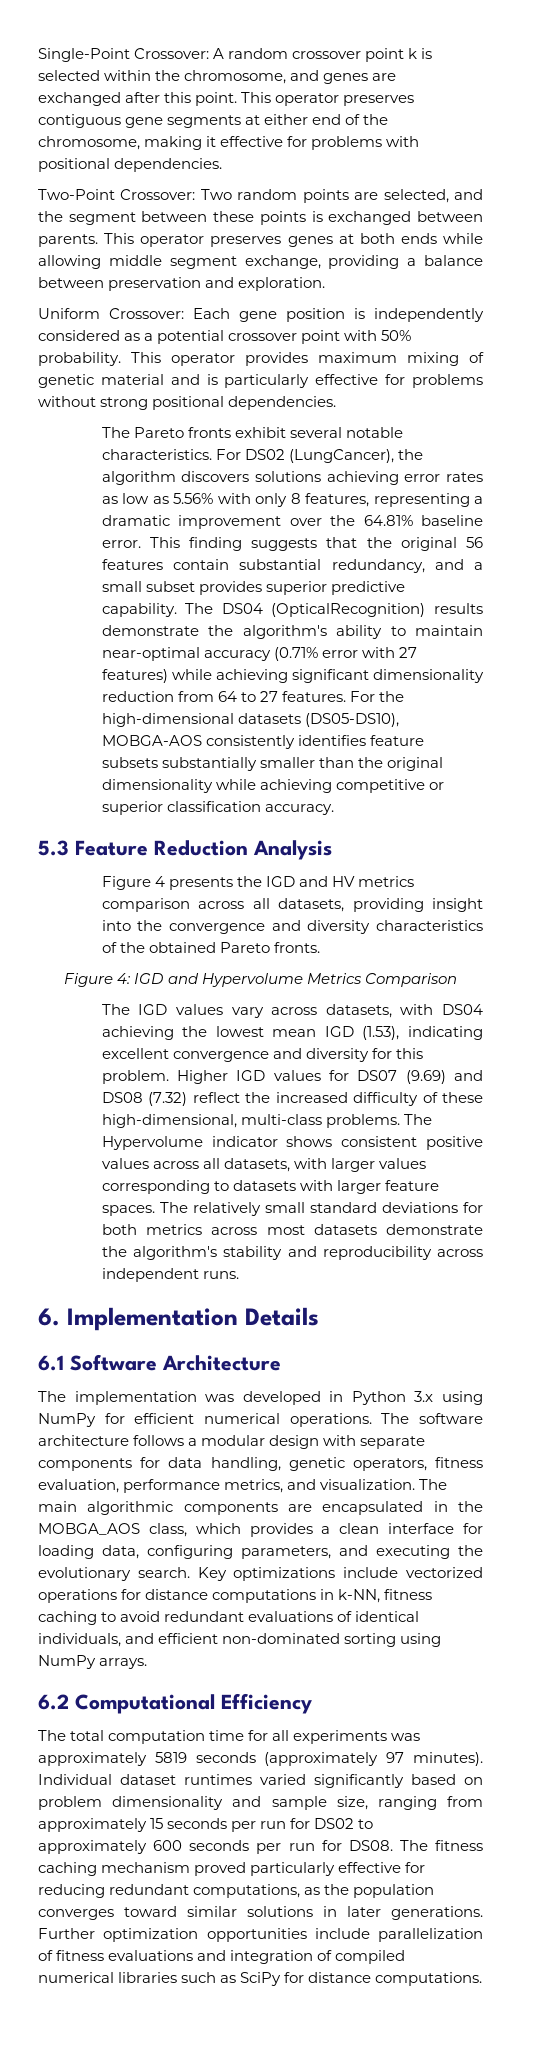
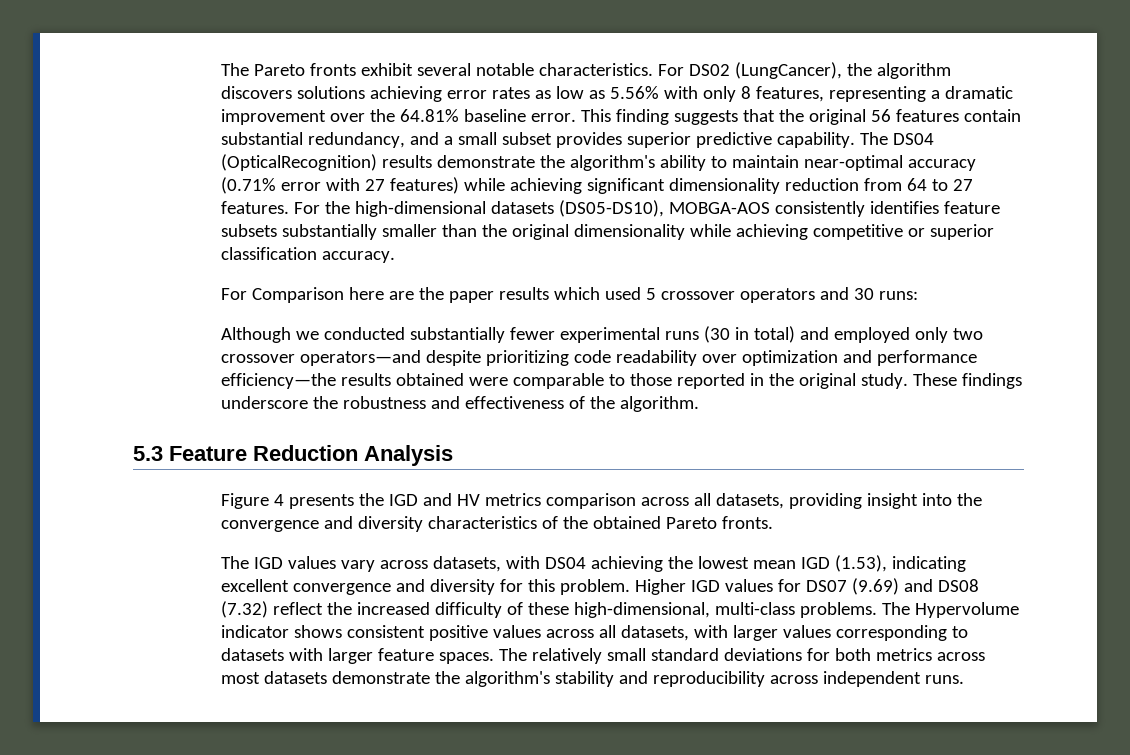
[38,48,433,62] [38,70,397,84] [38,92,415,106] [38,114,389,128] [38,136,420,150] [38,158,223,172] [38,189,484,203] [38,211,484,225] [38,233,483,247] [38,255,483,269] [38,277,326,291] [38,308,484,322] [38,330,412,344] [38,352,484,366] [38,374,484,388] [38,396,337,410] Single-Point Crossover: A random crossover point k is selected within the chromosome, and genes are exchanged after this point. This operator preserves contiguous gene segments at either end of the chromosome, making it effective for problems with positional dependencies. // Two-Point Crossover: Two random points are selected, and the segment between these points is exchanged between parents. This operator preserves genes at both ends while allowing middle segment exchange, providing a balance between preservation and exploration. // Uniform Crossover: Each gene position is independently considered as a potential crossover point with 50% probability. This operator provides maximum mixing of genetic material and is particularly effective for problems without strong positional dependencies. // -> (221, 69) none
(334, 809) none -> [221,287,919,303] [221,326,984,343] [221,350,978,366] [221,373,1023,389] [221,396,700,412] // For Comparison here are the paper results which used 5 crossover operators and 30 runs: // Although we conducted substantially fewer experimental runs (30 in total) and employed only two crossover operators—and despite prioritizing code readability over optimization and performance efficiency—the results obtained were comparable to those reported in the original study. These findings underscore the robustness and effectiveness of the algorithm.
[64,973,457,987] // Figure 4: IGD and Hypervolume Metrics Comparison -> (774, 522) none
[38,1307,319,1331] [38,1354,281,1371] [38,1391,483,1405] [38,1413,483,1427] [38,1435,426,1449] [38,1457,483,1471] [38,1479,448,1493] [38,1501,483,1515] [38,1523,484,1537] [38,1545,483,1559] [38,1567,484,1581] [38,1589,433,1603] [38,1611,420,1625] [38,1633,442,1647] [38,1655,148,1669] [38,1693,312,1714] [38,1730,421,1744] [38,1752,484,1766] [38,1774,483,1788] [38,1796,484,1810] [38,1818,374,1832] [38,1840,483,1854] [38,1862,426,1876] [38,1884,435,1898] [38,1906,483,1920] [38,1928,483,1942] [38,1950,406,1964] [38,1972,483,1986] // 6. Implementation Details // 6.1 Software Architecture // The implementation was developed in Python 3.x using NumPy for efficient numerical operations. The software architecture follows a modular design with separate components for data handling, genetic operators, fitness evaluation, performance metrics, and visualization. The main algorithmic components are encapsulated in the MOBGA_AOS class, which provides a clean interface for loading data, configuring parameters, and executing the evolutionary search. Key optimizations include vectorized operations for distance computations in k-NN, fitness caching to avoid redundant evaluations of identical individuals, and efficient non-dominated sorting using NumPy arrays. // 6.2 Computational Efficiency // The total computation time for all experiments was approximately 5819 seconds (approximately 97 minutes). Individual dataset runtimes varied significantly based on problem dimensionality and sample size, ranging from approximately 15 seconds per run for DS02 to approximately 600 seconds per run for DS08. The fitness caching mechanism proved particularly effective for reducing redundant computations, as the population converges toward similar solutions in later generations. Further optimization opportunities include parallelization of fitness evaluations and integration of compiled numerical libraries such as SciPy for distance computations. -> (965, 679) none

